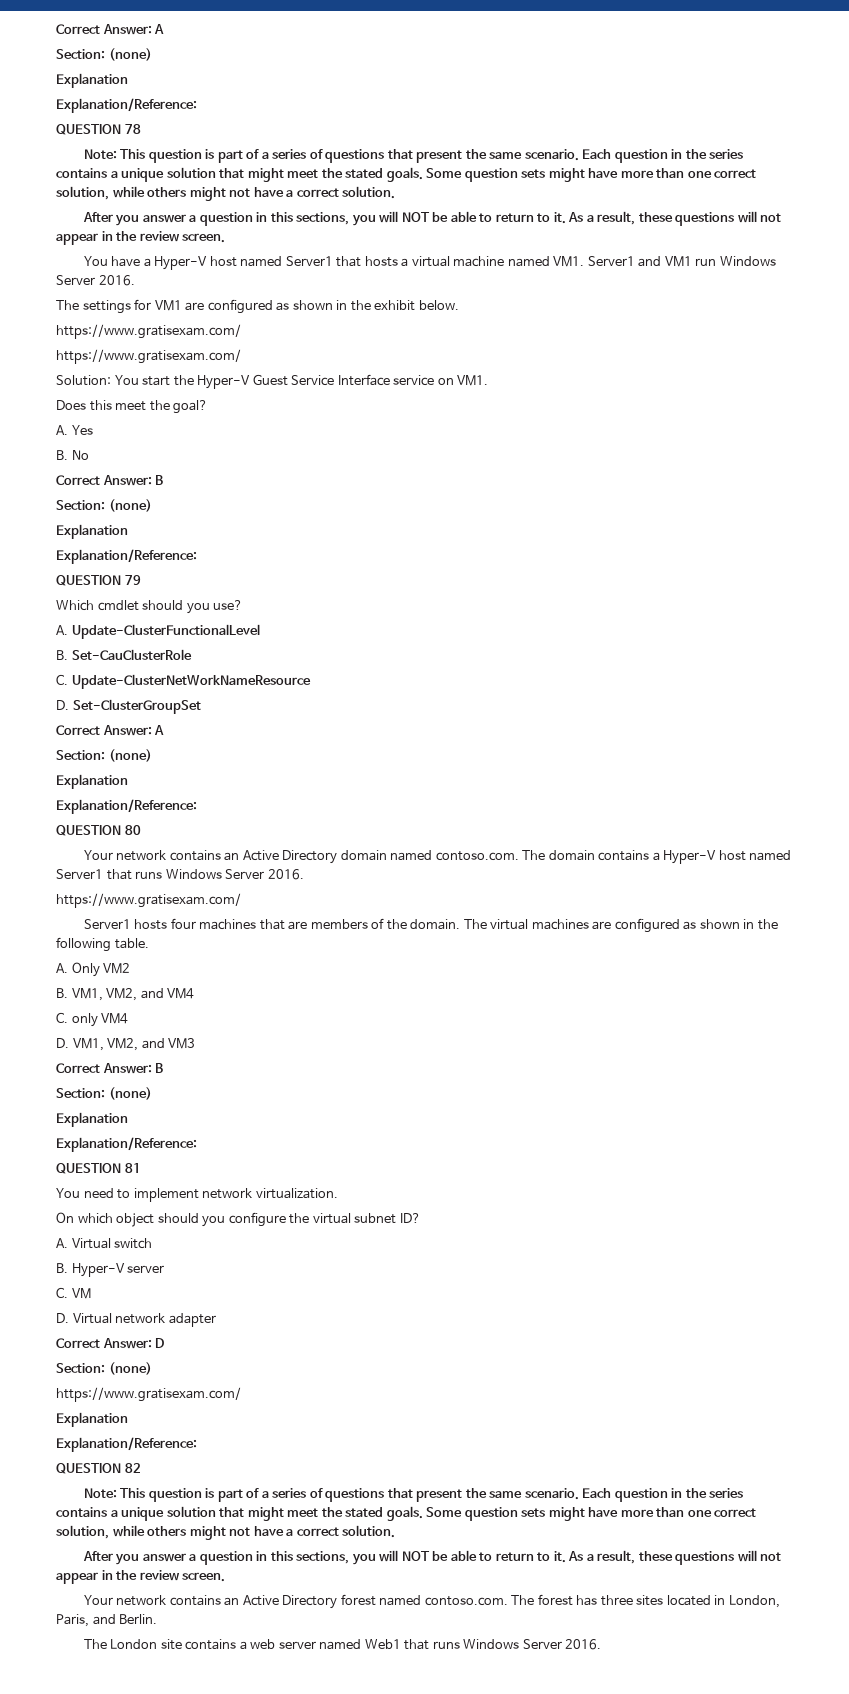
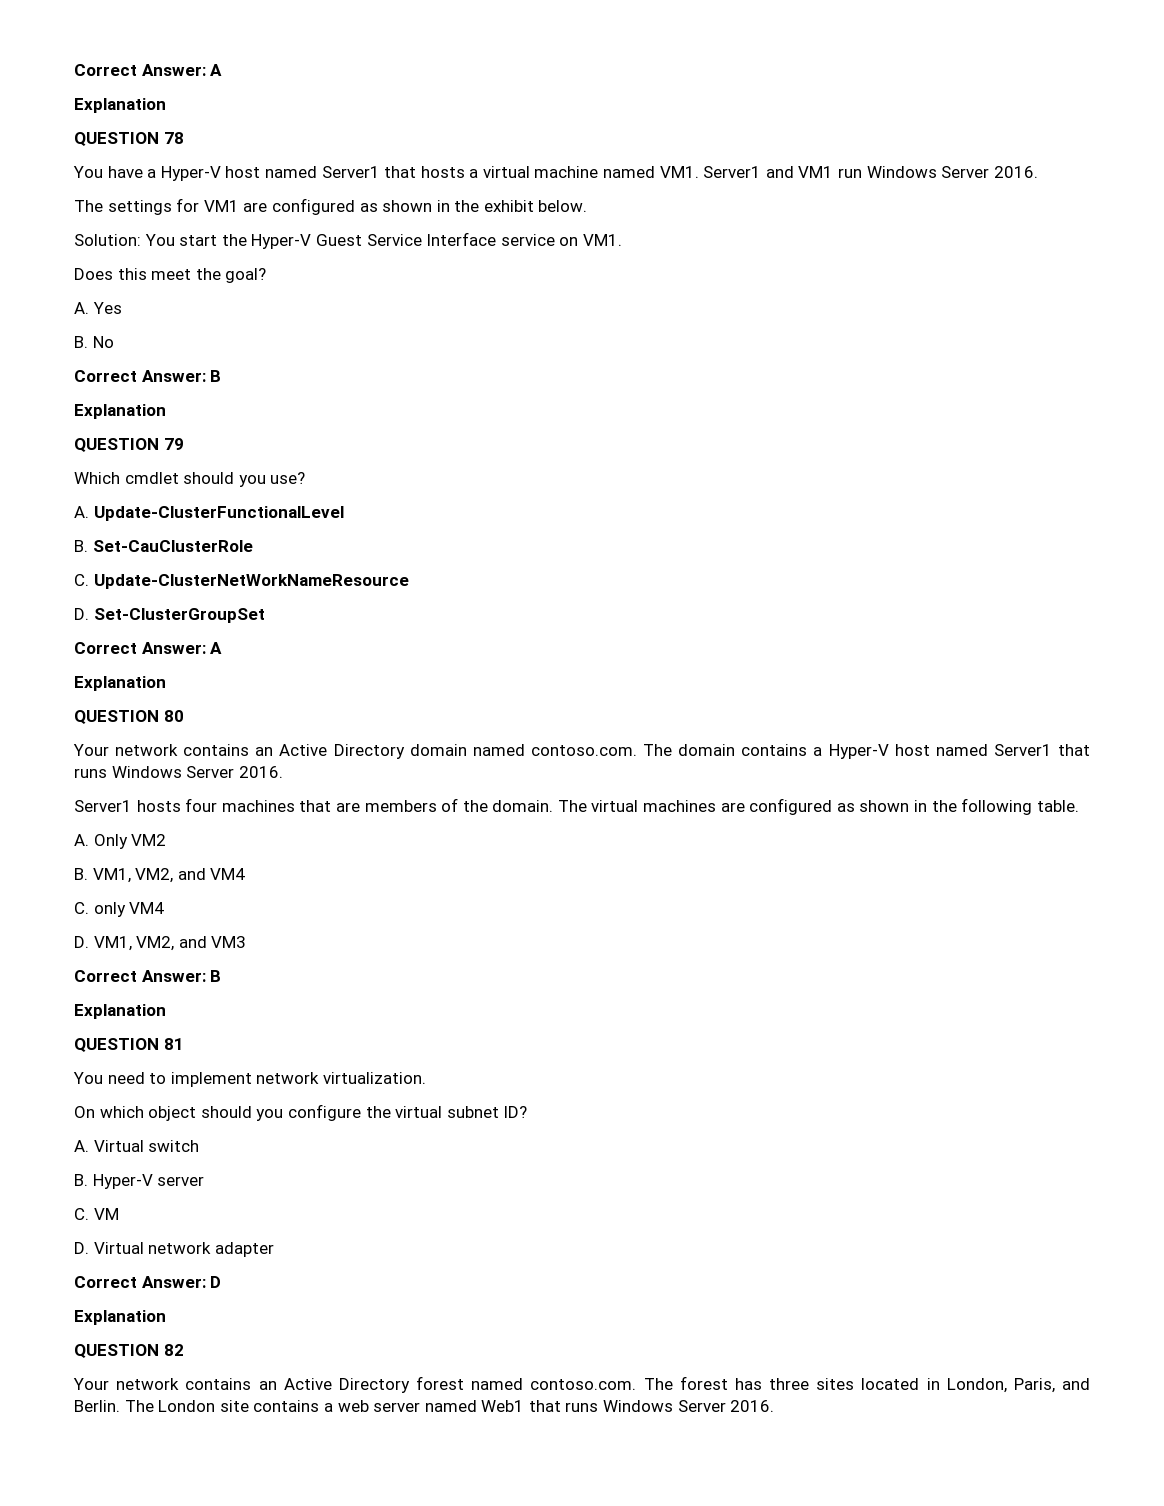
[56,24,165,35] [56,48,152,61] [56,73,128,88] [56,98,197,113] Correct Answer: A // Section: (none) // Explanation // Explanation/Reference: -> [74,64,223,76] [74,98,166,113] Correct Answer: A // Explanation
[83,149,744,163] [56,167,757,182] [56,186,396,201] [82,211,782,226] [56,231,226,245] // Note: This question is part of a series of questions that present the same scenario. Each question in the series contains a unique solution that might meet the stated goals. Some question sets might have more than one correct solution, while others might not have a correct solution. // After you answer a question in this sections, you will NOT be able to return to it. As a result, these questions will not appear in the review screen. -> (184, 138) none
[56,324,241,339] [56,349,241,364] // https://www.gratisexam.com/ // https://www.gratisexam.com/ -> (588, 206) none
[56,499,152,512] [56,524,128,539] [56,549,197,564] // Section: (none) // Explanation // Explanation/Reference: -> [74,404,166,419] // Explanation
[56,749,152,762] [56,774,128,789] [56,799,197,814] // Section: (none) // Explanation // Explanation/Reference: -> [74,676,166,691] // Explanation
[56,893,241,908] // https://www.gratisexam.com/ -> (283, 772) none
[56,1087,152,1100] [56,1112,128,1127] [56,1137,197,1152] // Section: (none) // Explanation // Explanation/Reference: -> [74,1004,166,1019] // Explanation
[56,1362,152,1375] [56,1387,241,1402] [56,1412,128,1427] [56,1437,197,1452] // Section: (none) // https://www.gratisexam.com/ // Explanation // Explanation/Reference: -> [74,1310,166,1325] // Explanation
[83,1488,744,1502] [56,1506,757,1521] [56,1525,396,1540] [82,1550,782,1565] [56,1570,226,1584] // Note: This question is part of a series of questions that present the same scenario. Each question in the series contains a unique solution that might meet the stated goals. Some question sets might have more than one correct solution, while others might not have a correct solution. // After you answer a question in this sections, you will NOT be able to return to it. As a result, these questions will not appear in the review screen. -> (184, 1350) none
(158, 1619) // -> (120, 1406) none

